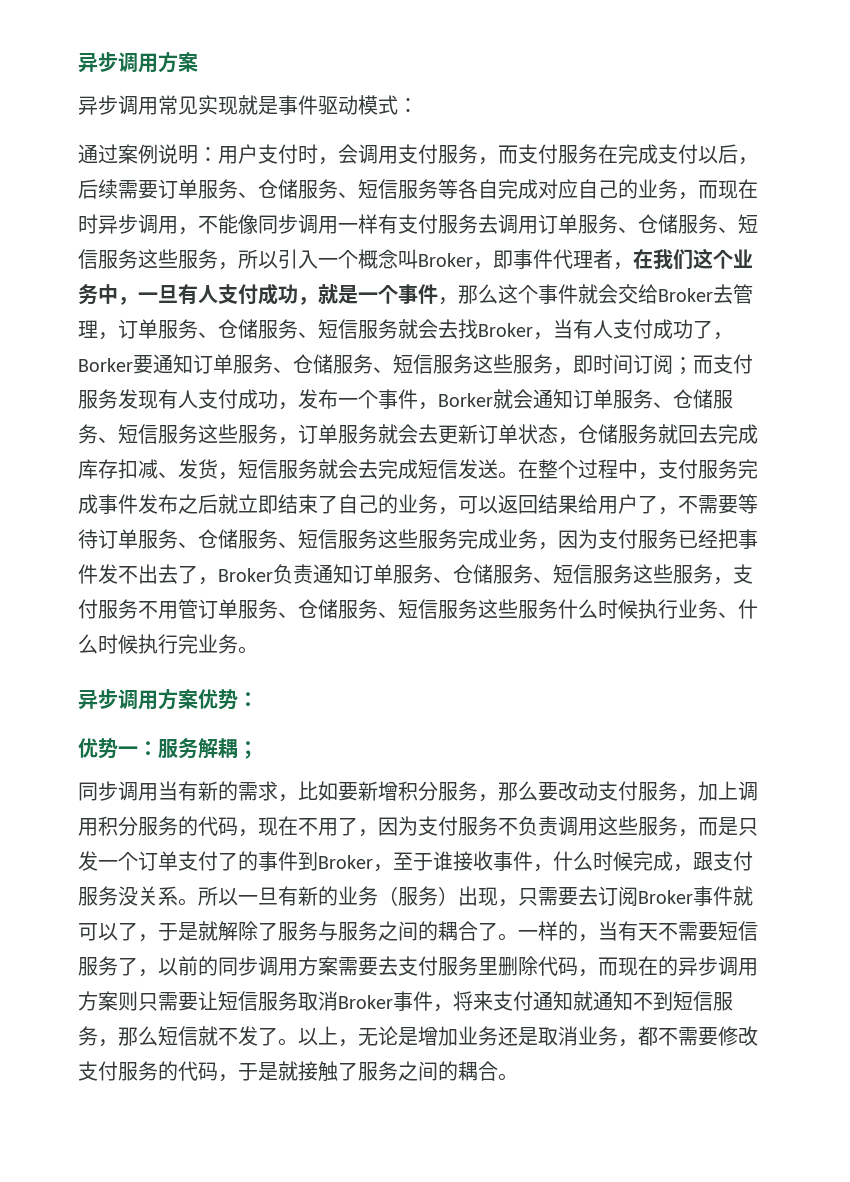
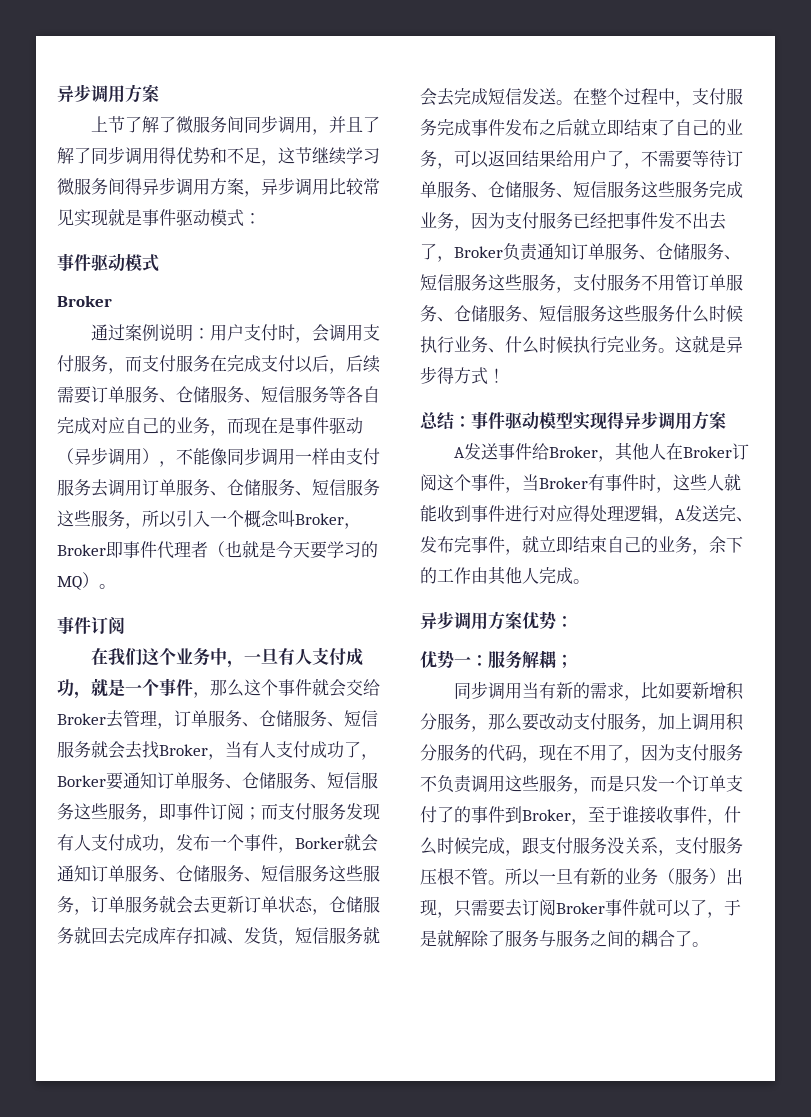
[78,52,198,73] [78,95,158,115] 异步调用方案 // 异步调用 -> [57,84,159,103] [91,115,381,135] [57,146,380,166] [57,177,364,197] 异步调用方案 // 上节了解了微服务间同步调用，并且了解了同步调用得优势和不足，这节继续学习微服务间得异步调用方案，异步调用比较
(418, 105) none -> [57,253,159,272] [57,295,112,307] // 事件驱动模式 // Broker
[78,214,178,234] 时异步调用 -> [278,417,363,434] [57,447,159,466] 是事件驱动（异步调用）
[378,214,398,234] 有 -> [329,448,346,465] 由
(493, 266) none -> [57,544,106,556] Broker
[613,262,633,270] ， -> [208,540,378,559] [57,572,116,590] [57,616,125,634] （也就是今天要学习的MQ）。 // 事件订阅 //
[593,354,633,374] 时间 -> [176,803,210,820] 事件
(258, 650) none -> [675,335,743,353] [420,366,505,385] [420,411,726,430] [454,442,750,462] [420,473,741,493] [420,505,753,524] [420,535,743,555] [420,566,590,585] 这就是异步得方式！ // 总结：事件驱动模型实现得异步调用方案 // A发送事件给Broker，其他人在Broker订阅这个事件，当Broker有事件时，这些人就能收到事件进行对应得处理逻辑，A发送完、发布完事件，就立即结束自己的业务，余下的工作由其他人完成。
(178, 896) none -> [658,837,743,856] [420,868,488,885] ，支付服务压根不管
[518,921,758,942] [78,956,758,977] [78,991,733,1012] [78,1026,758,1047] [78,1061,518,1082] 一样的，当有天不需要短信服务了，以前的同步调用方案需要去支付服务里删除代码，而现在的异步调用方案则只需要让短信服务取消Broker事件，将来支付通知就通知不到短信服务，那么短信就不发了。以上，无论是增加业务还是取消业务，都不需要修改支付服务的代码，于是就接触了服务之间的耦合。 -> (709, 944) none

